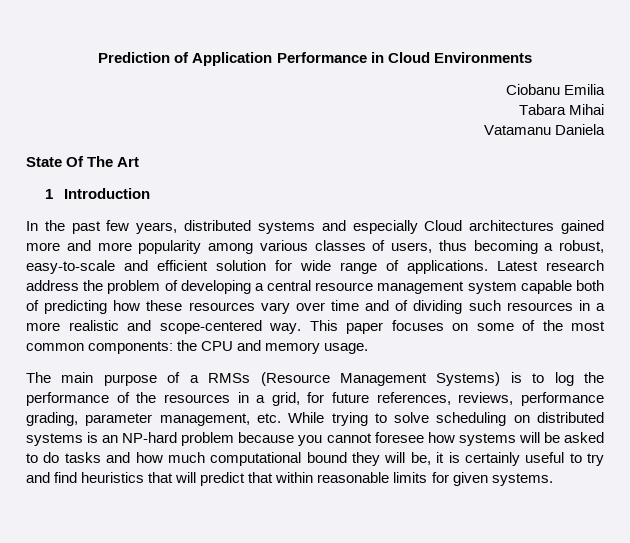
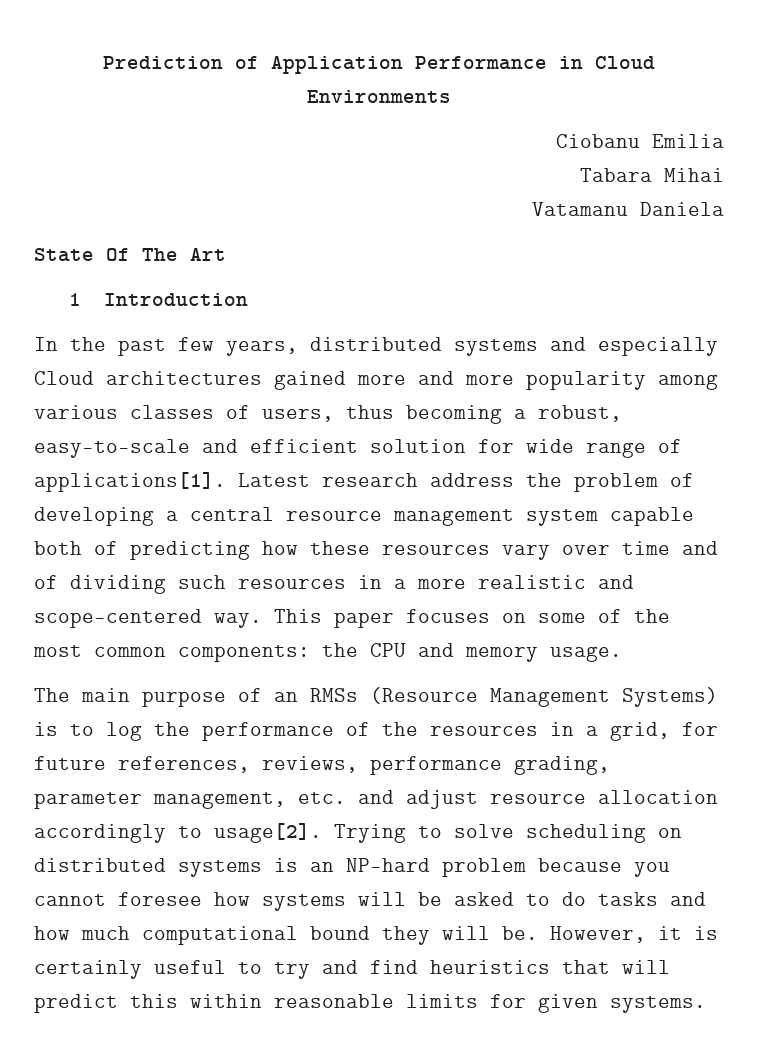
[407,260,488,274] applications. -> [34,472,226,492] applications[1].
[189,375,199,383] a -> [274,692,298,702] an
[288,412,368,426] While trying -> [358,790,718,809] [34,823,406,843] and adjust resource allocation accordingly to usage[2]. Trying
[410,452,431,465] be, -> [502,926,646,943] be. However,
[248,472,274,483] that -> [130,994,178,1008] this

